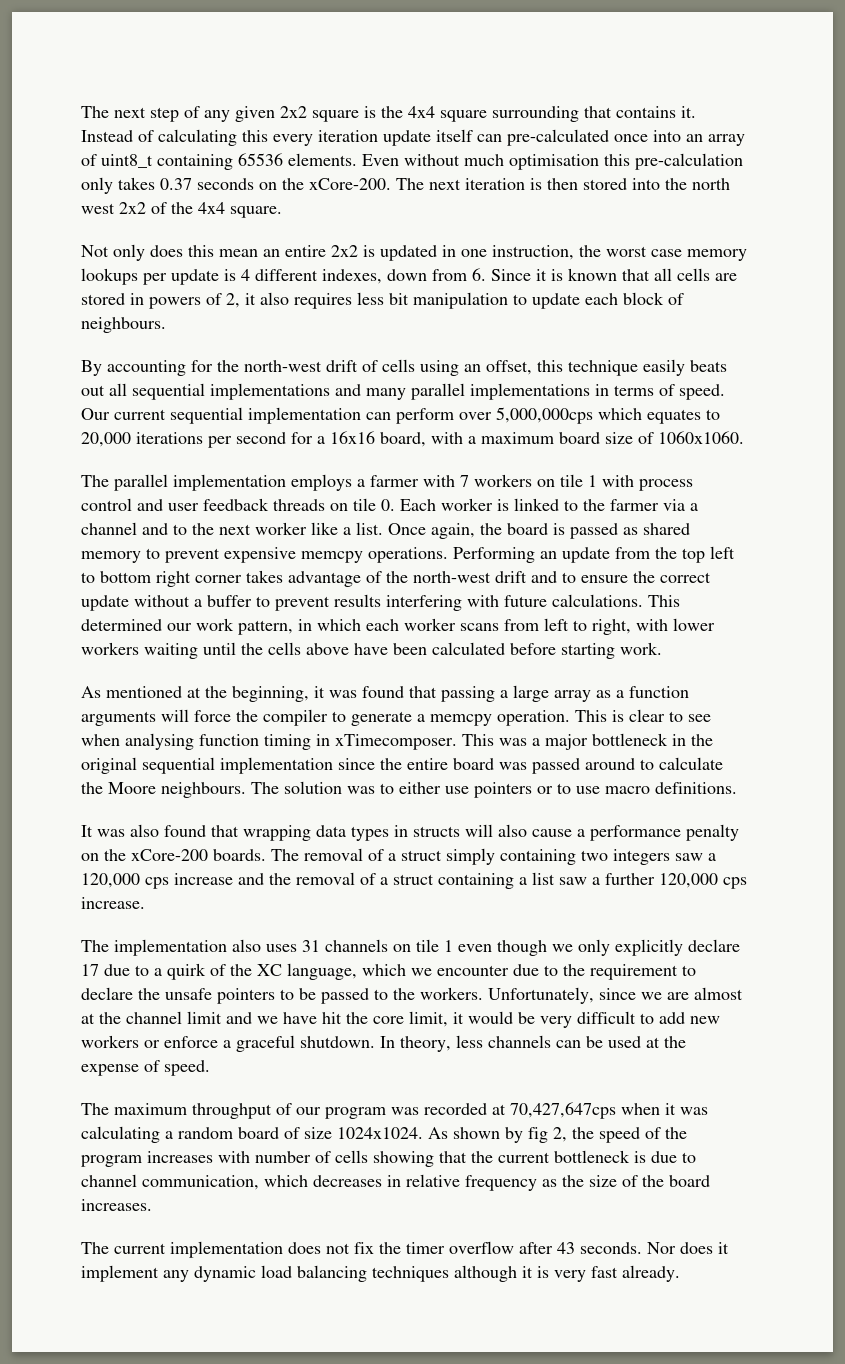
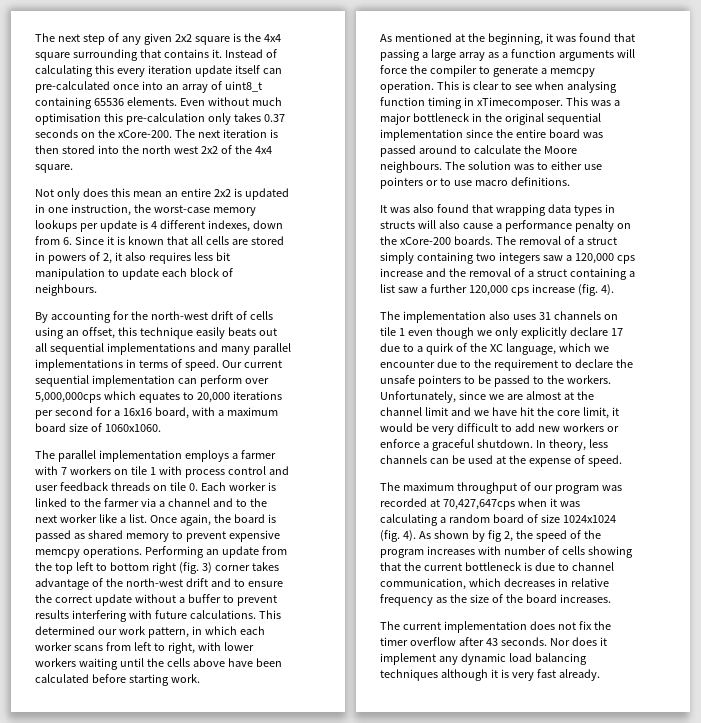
[606,246,682,257] worst case -> [153,205,210,213] worst-case
(191, 579) none -> [178,562,212,574] (fig. 3)
[81,897,145,909] increase. -> [531,284,614,296] increase (fig. 4).
[337,1127,423,1139] 1024x1024. -> [562,515,616,523] [380,530,416,542] 1024x1024 (fig. 4).

